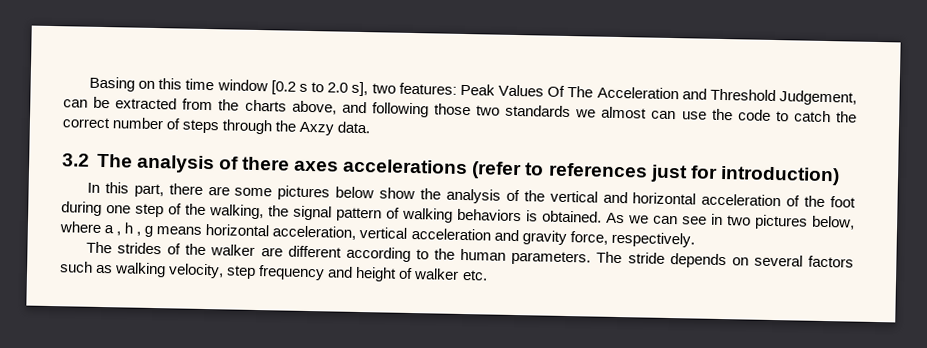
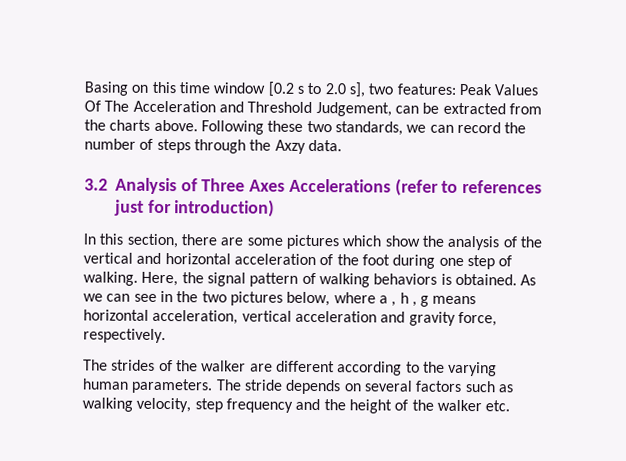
[291,100,858,123] [62,117,111,129] above, and following those two standards we almost can use the code to catch the correct -> [153,119,527,136] above. Following these two standards, we can record the
[96,153,469,175] The analysis of there axes accelerations -> [115,177,391,195] Analysis of Three Axes Accelerations
[133,183,164,198] part, -> [126,233,178,249] section,
[335,186,375,199] below -> [342,235,382,247] which
[185,203,264,220] the walking, -> [83,271,179,287] walking. Here,
(723, 219) none -> [176,291,199,303] the
(456, 254) none -> [448,361,498,377] varying
(354, 272) none -> [323,399,346,411] the
(414, 273) none -> [411,399,434,411] the

